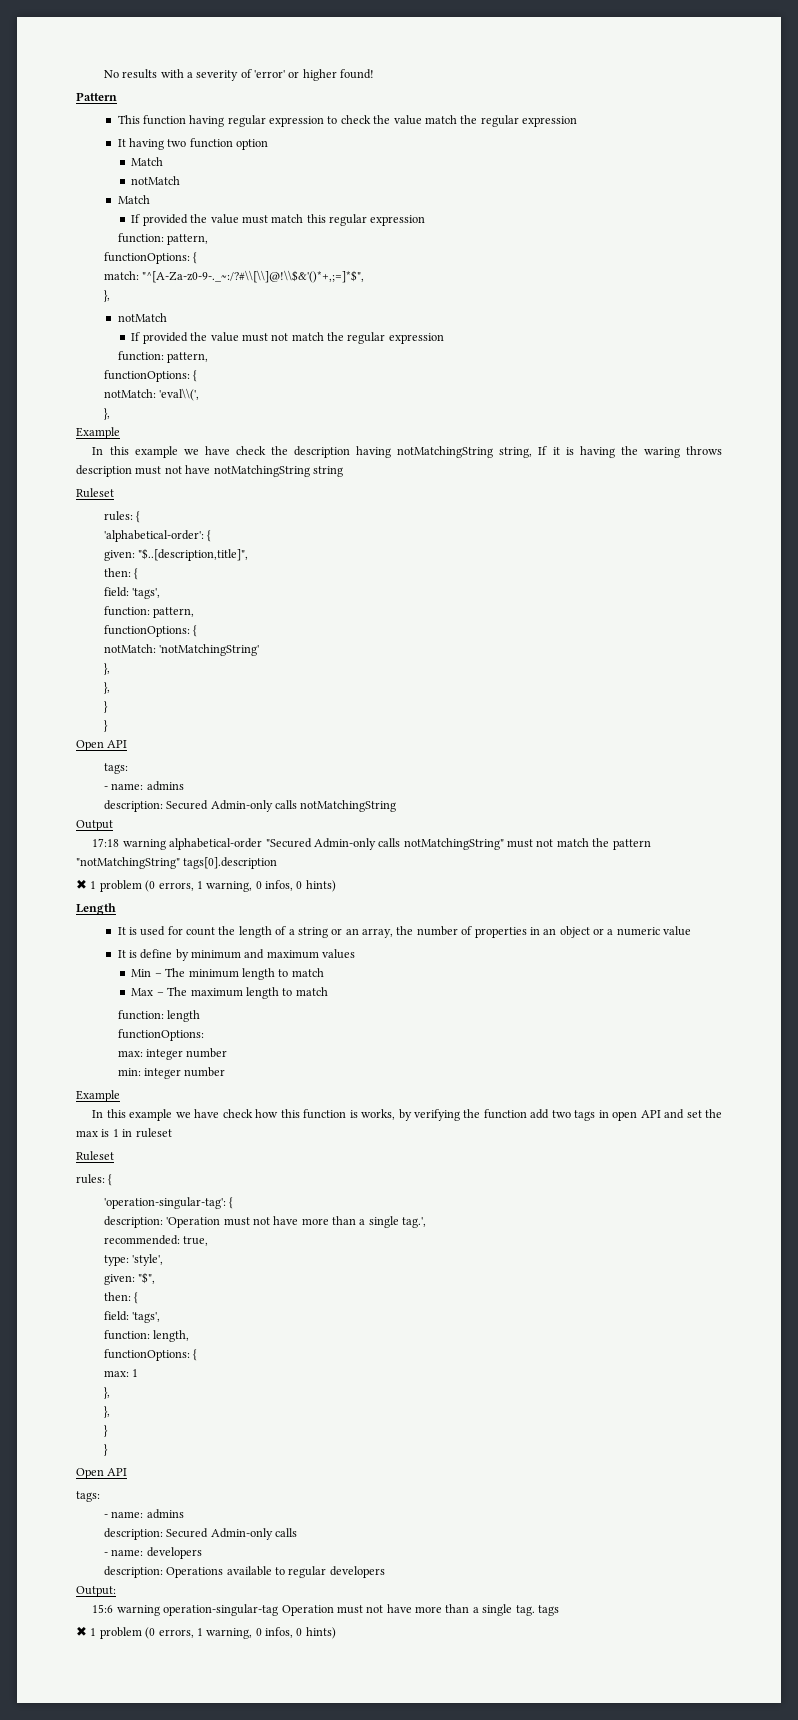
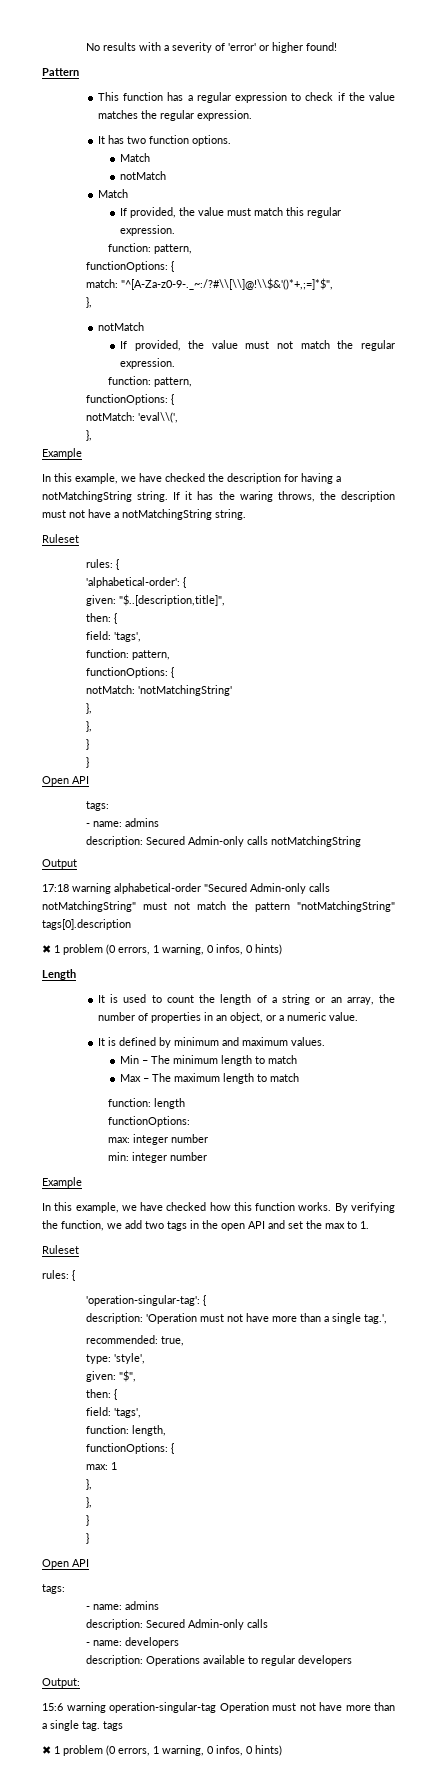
[189,115,225,127] having -> [167,92,193,101] has a
[373,115,578,127] [117,138,164,150] the value match the regular expression // It having -> [337,92,395,101] [97,110,252,121] [97,135,124,144] if the value matches the regular expression. // It has
[236,139,269,150] option -> [191,135,231,146] options.
[142,214,188,226] provided -> [129,207,176,218] provided,
[370,215,426,226] expression -> [119,225,175,236] expression.
[142,332,188,344] provided -> [134,340,181,351] provided,
[388,333,444,344] expression -> [119,358,175,369] expression.
[134,446,723,458] example we have check the description having notMatchingString string, If it is having the waring throws -> [75,473,341,484] [42,491,336,502] example, we have checked the description for having a notMatchingString string. If it has the waring throws, the
[213,465,343,477] notMatchingString string -> [114,509,246,520] a notMatchingString string.
[167,926,183,935] for -> [151,995,162,1003] to
[559,926,590,938] object -> [229,1012,263,1023] object,
[663,926,692,936] [117,949,173,959] value // It is define -> [328,1012,358,1021] [97,1037,156,1046] value. // It is defined
[322,949,356,959] values -> [290,1037,325,1046] values.
[129,1109,253,1121] example we have check -> [75,1202,207,1213] example, we have checked
[349,1109,527,1121] is works, by verifying the function -> [298,1202,395,1213] [42,1220,122,1231] works. By verifying the function, we
(609, 1114) none -> [202,1220,218,1229] the
[101,1128,172,1138] is 1 in ruleset -> [347,1221,369,1229] to 1.

